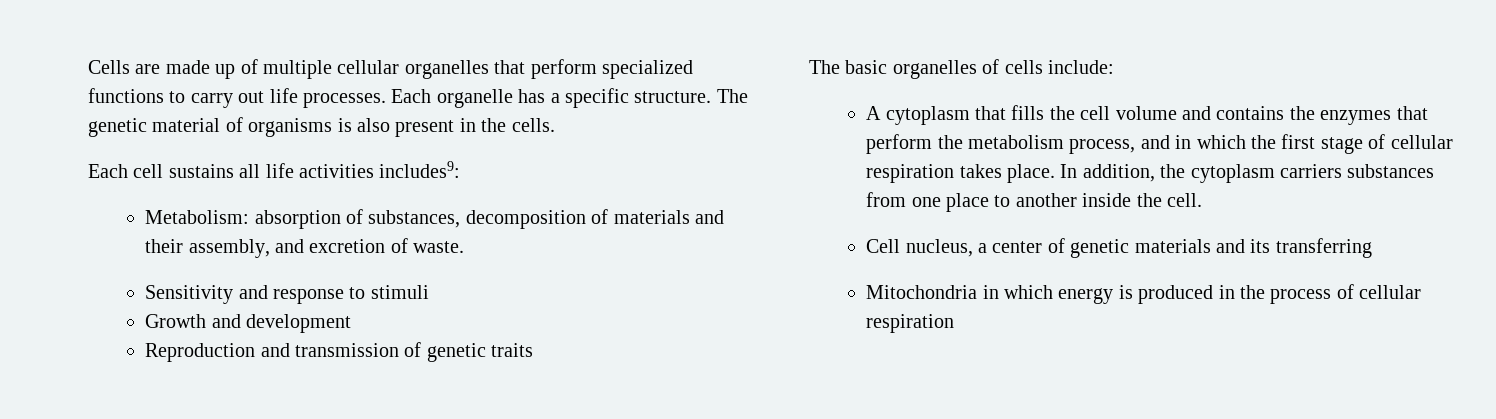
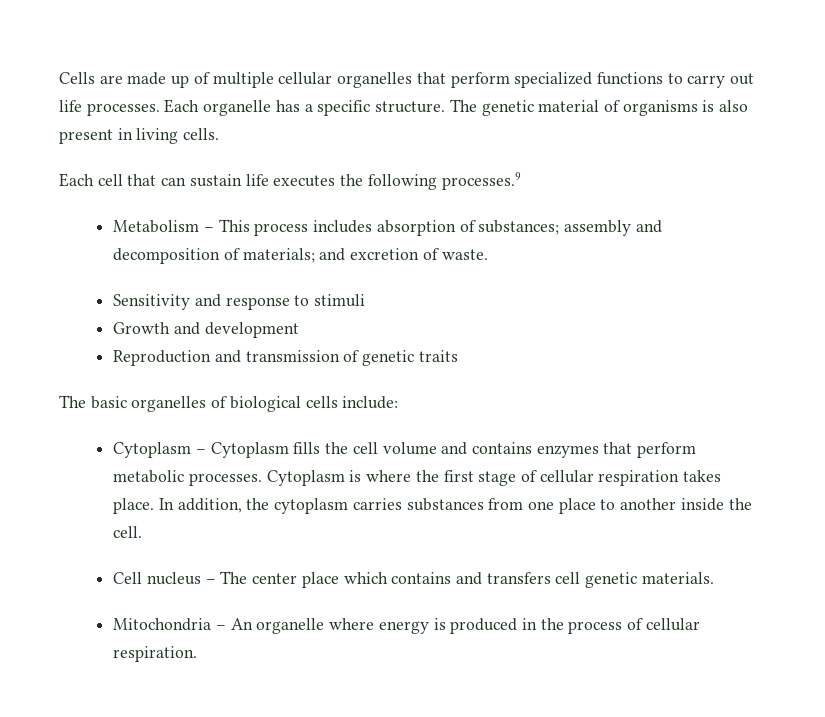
[481,118,507,132] the -> [136,128,179,144] living
[168,161,461,178] [145,209,724,229] [145,239,270,258] sustains all life activities includes9: // Metabolism: absorption of substances, decomposition of materials and their assembly, -> [127,172,521,190] [113,219,662,236] [113,248,315,264] that can sustain life executes the following processes.9 // Metabolism – This process includes absorption of substances; assembly and decomposition of materials;
(1000, 66) none -> [229,396,301,412] biological
[866,106,1006,125] A cytoplasm that -> [113,442,289,458] Cytoplasm – Cytoplasm
[1289,106,1315,120] the -> (532, 448) none
[937,135,1246,154] the metabolism process, and in which -> [113,470,412,486] metabolic processes. Cytoplasm is where
[1279,164,1342,178] carriers -> [352,498,402,510] carries
[905,238,1372,258] [866,285,1053,299] nucleus, a center of genetic materials and its transferring // Mitochondria in which -> [146,571,714,588] [113,618,375,634] nucleus – The center place which contains and transfers cell genetic materials. // Mitochondria – An organelle where
[866,314,955,333] respiration -> [113,646,198,662] respiration.

